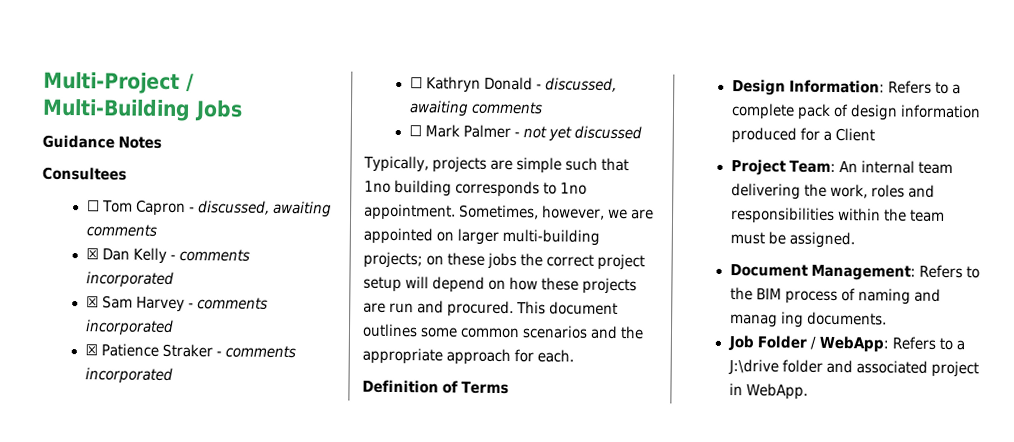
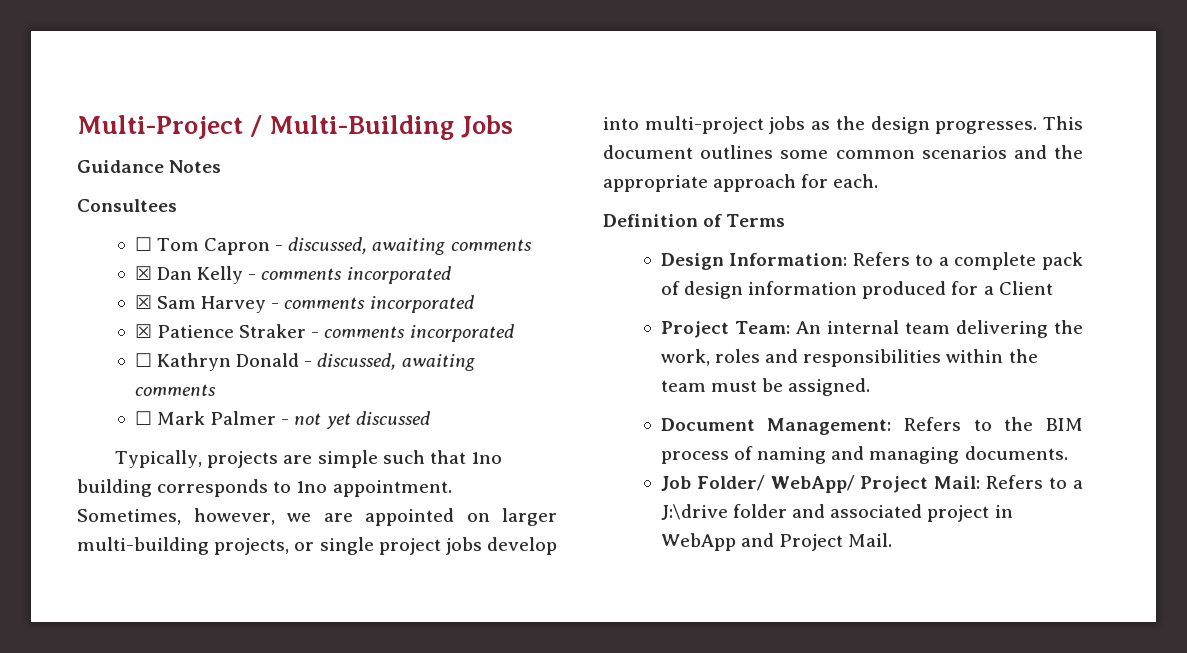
[363,251,646,271] [363,276,638,295] [363,300,515,318] projects; on these jobs the correct project setup will depend on how these projects are run and procured. -> [214,537,558,555] [603,116,1038,134] projects, or single project jobs develop into multi-project jobs as the design progresses.
[729,311,804,328] manag ing -> [869,447,960,464] managing
[756,335,889,353] Folder / WebApp: -> [696,475,981,493] Folder/ WebApp/ Project Mail:
[745,383,808,400] WebApp. -> [660,533,893,551] WebApp and Project Mail.

